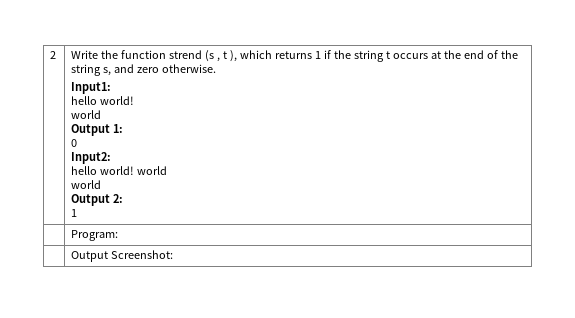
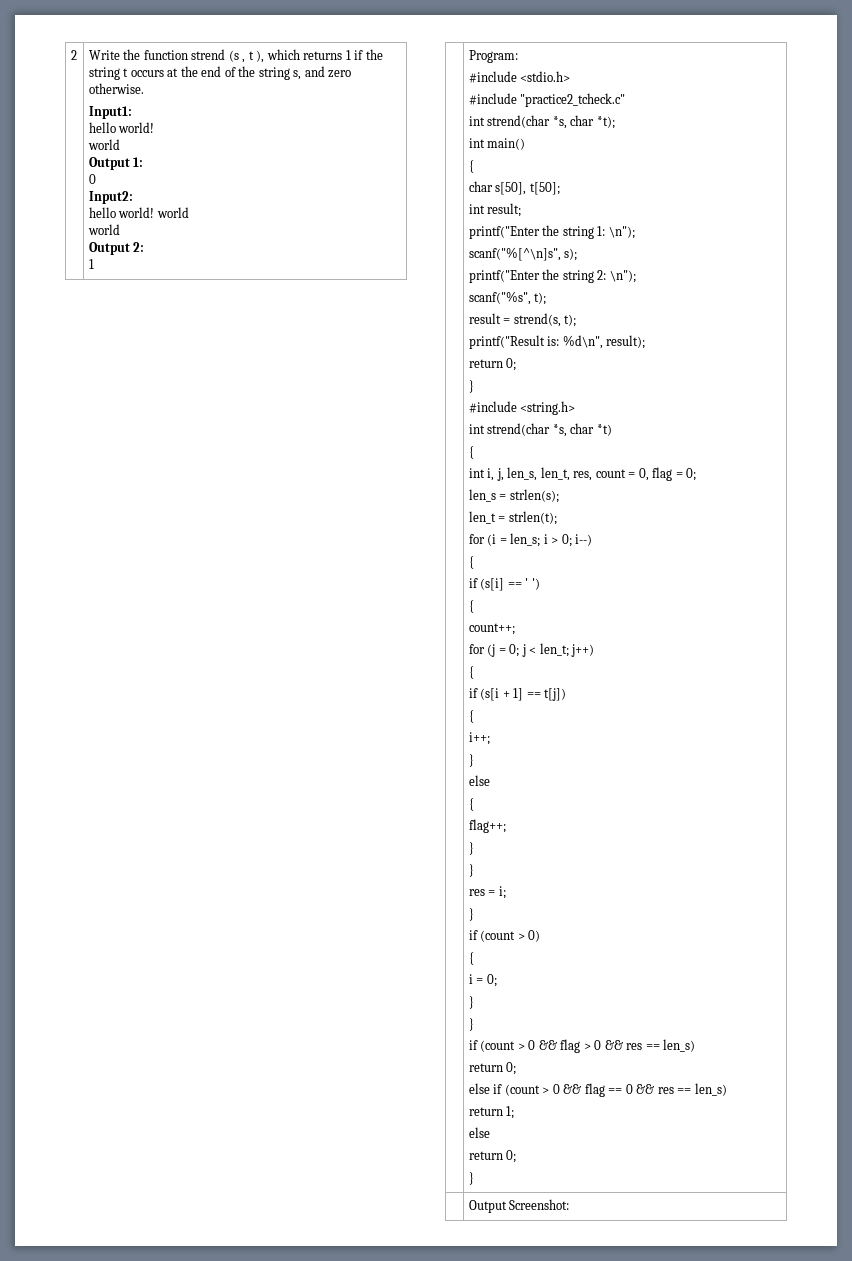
(119, 235) none -> [468,71,571,83] [468,93,626,107] [468,115,615,129] [468,138,526,150] [468,160,474,173] [468,181,560,195] [468,203,522,217] [468,225,635,239] [468,247,578,261] [468,269,636,283] [468,291,547,305] [468,313,577,327] [468,335,646,349] [468,358,517,371] [468,380,474,393] [468,401,576,415] [468,423,612,437] [468,446,474,459] [468,467,697,481] [468,489,559,503] [468,511,557,525] [468,533,593,547] [468,556,474,569] [468,578,540,591] [468,600,474,613] [468,623,515,635] [468,643,595,657] [468,666,474,679] [468,688,567,701] [468,710,474,723] [468,732,490,745] [468,754,474,767] [468,775,490,786] [468,798,474,811] [468,819,506,833] [468,842,474,855] [468,864,474,877] [468,886,506,899] [468,908,474,921] [468,930,541,942] [468,952,474,965] [468,974,497,987] [468,996,474,1009] [468,1018,474,1031] [468,1039,696,1053] [468,1062,517,1075] [468,1083,727,1097] [468,1106,515,1119] [468,1127,490,1138] [468,1150,517,1163] [468,1172,474,1185] // #include <stdio.h> // #include "practice2_tcheck.c" // int strend(char *s, char *t); // int main() // { // char s[50], t[50]; // int result; // printf("Enter the string 1: \n"); // scanf("%[^\n]s", s); // printf("Enter the string 2: \n"); // scanf("%s", t); // result = strend(s, t); // printf("Result is: %d\n", result); // return 0; // } // #include <string.h> // int strend(char *s, char *t) // { // int i, j, len_s, len_t, res, count = 0, flag = 0; // len_s = strlen(s); // len_t = strlen(t); // for (i = len_s; i > 0; i--) // { // if (s[i] == ' ') // { // count++; // for (j = 0; j < len_t; j++) // { // if (s[i + 1] == t[j]) // { // i++; // } // else // { // flag++; // } // } // res = i; // } // if (count > 0) // { // i = 0; // } // } // if (count > 0 && flag > 0 && res == len_s) // return 0; // else if (count > 0 && flag == 0 && res == len_s) // return 1; // else // return 0; // }

